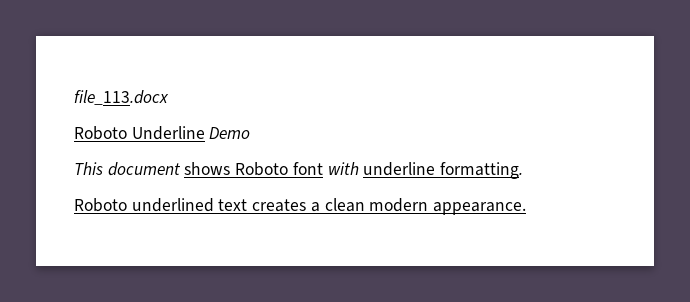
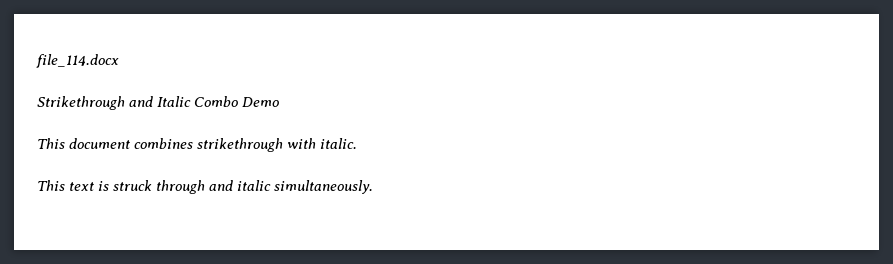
[74,90,169,105] [74,126,251,140] [74,162,524,179] [74,198,527,215] file_113.docx // Roboto Underline Demo // This document shows Roboto font with underline formatting. // Roboto underlined text creates a clean modern appearance. -> [36,54,119,68] [37,96,280,110] [37,138,358,152] [37,180,374,194] file_114.docx // Strikethrough and Italic Combo Demo // This document combines strikethrough with italic. // This text is struck through and italic simultaneously.

